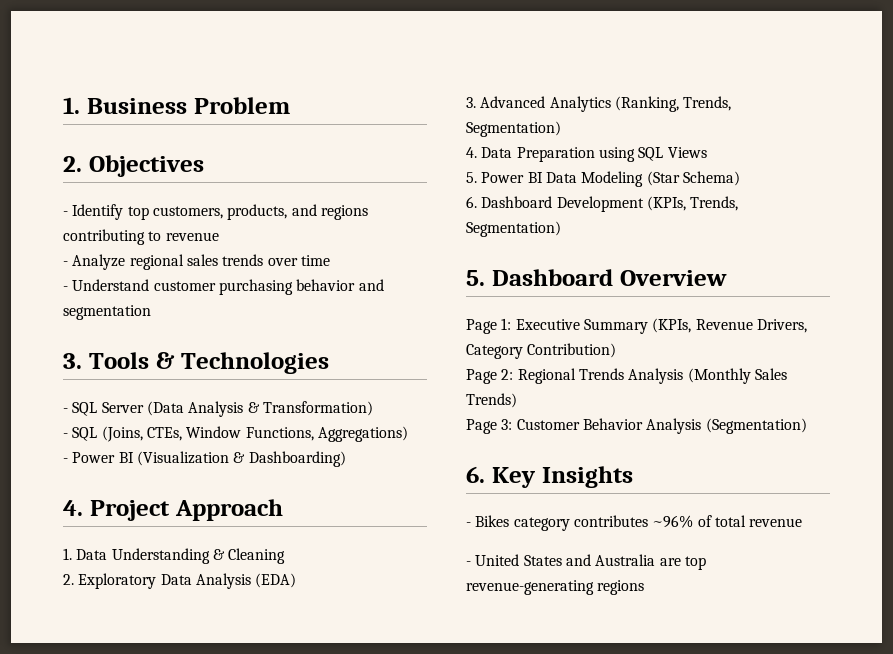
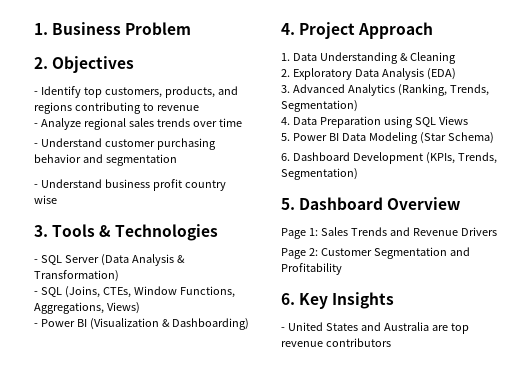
(151, 312) none -> [34,179,226,191] [34,195,57,204] // - Understand business profit country wise
[317,426,408,442] Aggregations) -> [34,302,140,314] Aggregations, Views)
[515,318,807,334] [466,343,617,359] [466,368,787,384] [466,393,517,408] [466,418,807,434] [466,466,633,488] [466,515,803,531] Executive Summary (KPIs, Revenue Drivers, Category Contribution) // Page 2: Regional Trends Analysis (Monthly Sales Trends) // Page 3: Customer Behavior Analysis (Segmentation) // 6. Key Insights // - Bikes category contributes ~96% of total revenue -> [320,227,497,236] [281,247,470,259] [281,263,342,275] [281,292,395,309] Sales Trends and Revenue Drivers // Page 2: Customer Segmentation and Profitability // 6. Key Insights
[466,580,645,595] revenue-generating regions -> [281,338,391,347] revenue contributors

